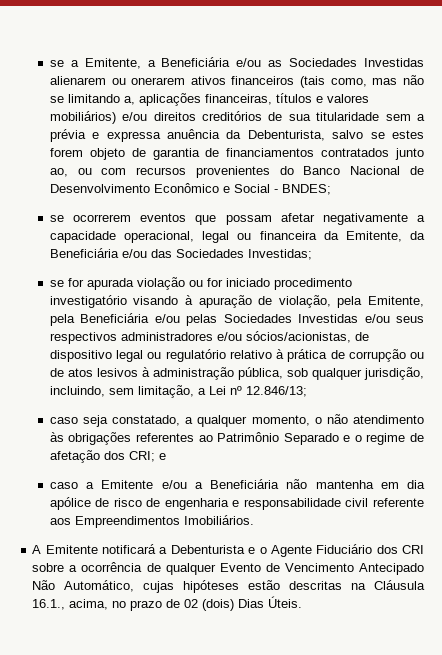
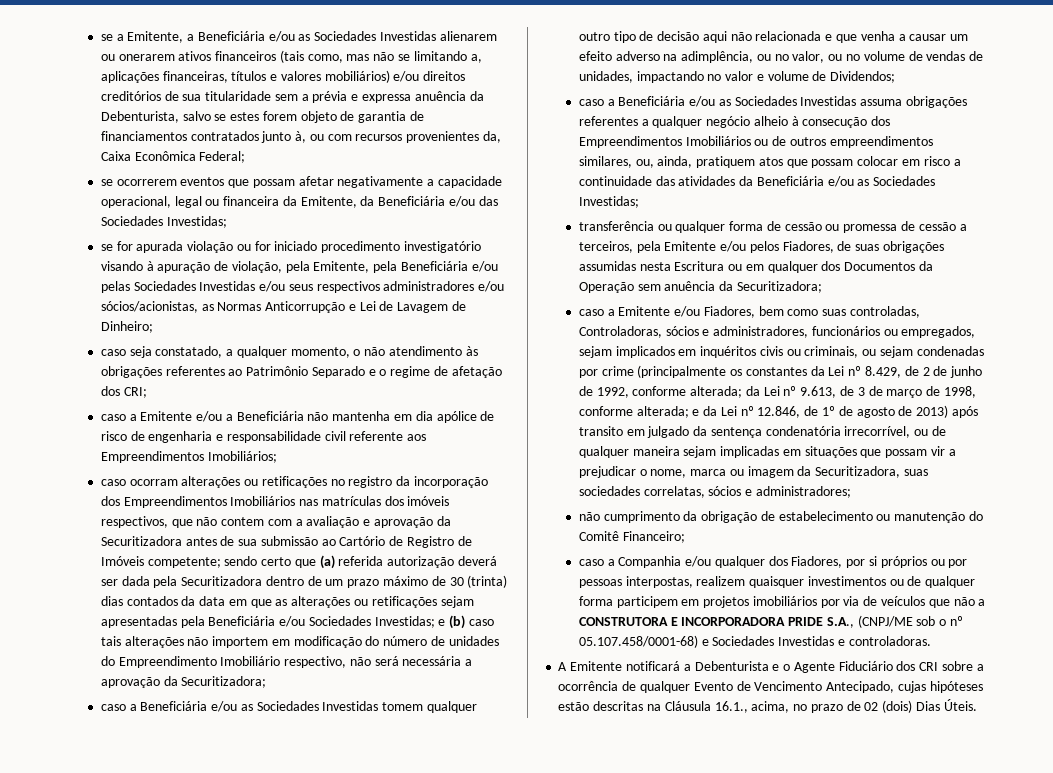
[49,168,68,177] ao, -> [295,131,307,143] à,
[279,166,425,175] [49,183,331,195] do Banco Nacional de Desenvolvimento Econômico e Social - BNDES; -> [483,131,502,143] [100,151,246,163] da, Caixa Econômica Federal;
[354,332,369,341] [49,349,424,362] [49,367,425,380] [49,385,307,398] de dispositivo legal ou regulatório relativo à prática de corrupção ou de atos lesivos à administração pública, sob qualquer jurisdição, incluindo, sem limitação, a Lei nº 12.846/13; -> [201,301,467,313] [100,321,153,333] as Normas Anticorrupção e Lei de Lavagem de Dinheiro;
[158,453,166,460] e -> (147, 392) none
[183,515,254,525] Imobiliários. -> [207,451,277,463] [100,476,489,488] [100,496,450,508] [100,516,451,528] [100,536,472,548] [100,555,498,569] [100,575,508,588] [100,596,474,608] [100,615,495,629] [100,636,499,648] [100,656,473,668] [100,676,267,688] [100,701,478,713] [578,31,969,43] [578,51,984,63] [578,71,896,83] [578,96,968,108] [578,116,891,128] [578,136,933,148] [578,156,961,168] [578,176,936,187] [578,196,639,208] [578,221,967,233] [578,241,945,253] [578,261,934,273] [578,281,822,293] [578,306,921,318] [578,326,976,338] [578,346,984,358] [578,365,983,378] [578,386,976,398] [578,405,978,418] [578,426,947,438] [578,446,956,458] [578,466,929,478] [578,486,851,498] [578,511,984,523] [578,531,685,543] [578,556,968,568] [578,576,976,588] [578,596,986,608] [578,615,964,628] [578,635,931,648] Imobiliários; // caso ocorram alterações ou retificações no registro da incorporação dos Empreendimentos Imobiliários nas matrículas dos imóveis respectivos, que não contem com a avaliação e aprovação da Securitizadora antes de sua submissão ao Cartório de Registro de Imóveis competente; sendo certo que (a) referida autorização deverá ser dada pela Securitizadora dentro de um prazo máximo de 30 (trinta) dias contados da data em que as alterações ou retificações sejam apresentadas pela Beneficiária e/ou Sociedades Investidas; e (b) caso tais alterações não importem em modificação do número de unidades do Empreendimento Imobiliário respectivo, não será necessária a aprovação da Securitizadora; // caso a Beneficiária e/ou as Sociedades Investidas tomem qualquer outro tipo de decisão aqui não relacionada e que venha a causar um efeito adverso na adimplência, ou no valor, ou no volume de vendas de unidades, impactando no valor e volume de Dividendos; // caso a Beneficiária e/ou as Sociedades Investidas assuma obrigações referentes a qualquer negócio alheio à consecução dos Empreendimentos Imobiliários ou de outros empreendimentos similares, ou, ainda, pratiquem atos que possam colocar em risco a continuidade das atividades da Beneficiária e/ou as Sociedades Investidas; // transferência ou qualquer forma de cessão ou promessa de cessão a terceiros, pela Emitente e/ou pelos Fiadores, de suas obrigações assumidas nesta Escritura ou em qualquer dos Documentos da Operação sem anuência da Securitizadora; // caso a Emitente e/ou Fiadores, bem como suas controladas, Controladoras, sócios e administradores, funcionários ou empregados, sejam implicados em inquéritos civis ou criminais, ou sejam condenadas por crime (principalmente os constantes da Lei nº 8.429, de 2 de junho de 1992, conforme alterada; da Lei nº 9.613, de 3 de março de 1998, conforme alterada; e da Lei nº 12.846, de 1º de agosto de 2013) após transito em julgado da sentença condenatória irrecorrível, ou de qualquer maneira sejam implicadas em situações que possam vir a prejudicar o nome, marca ou imagem da Securitizadora, suas sociedades correlatas, sócios e administradores; // não cumprimento da obrigação de estabelecimento ou manutenção do Comitê Financeiro; // caso a Companhia e/ou qualquer dos Fiadores, por si próprios ou por pessoas interpostas, realizem quaisquer investimentos ou de qualquer forma participem em projetos imobiliários por via de veículos que não a CONSTRUTORA E INCORPORADORA PRIDE S.A., (CNPJ/ME sob o nº 05.107.458/0001-68) e Sociedades Investidas e controladoras.
[359,563,424,575] [32,580,135,592] Antecipado Não Automático, -> [826,681,895,693] Antecipado,

